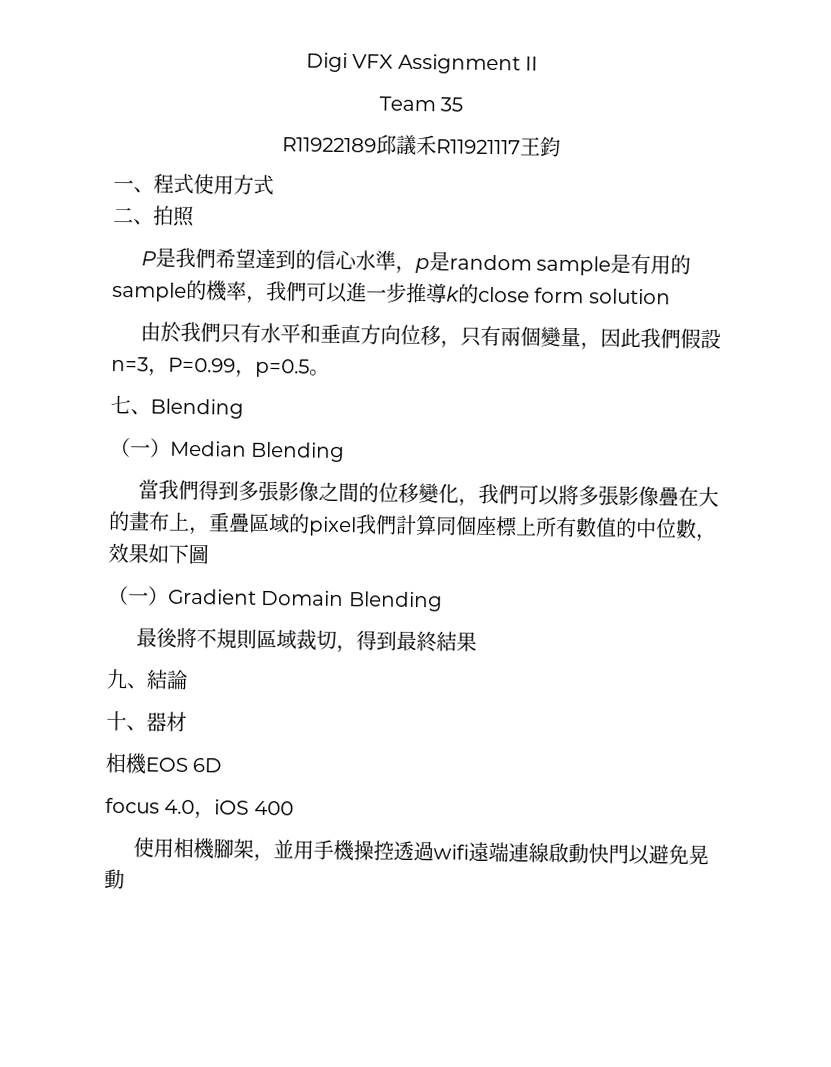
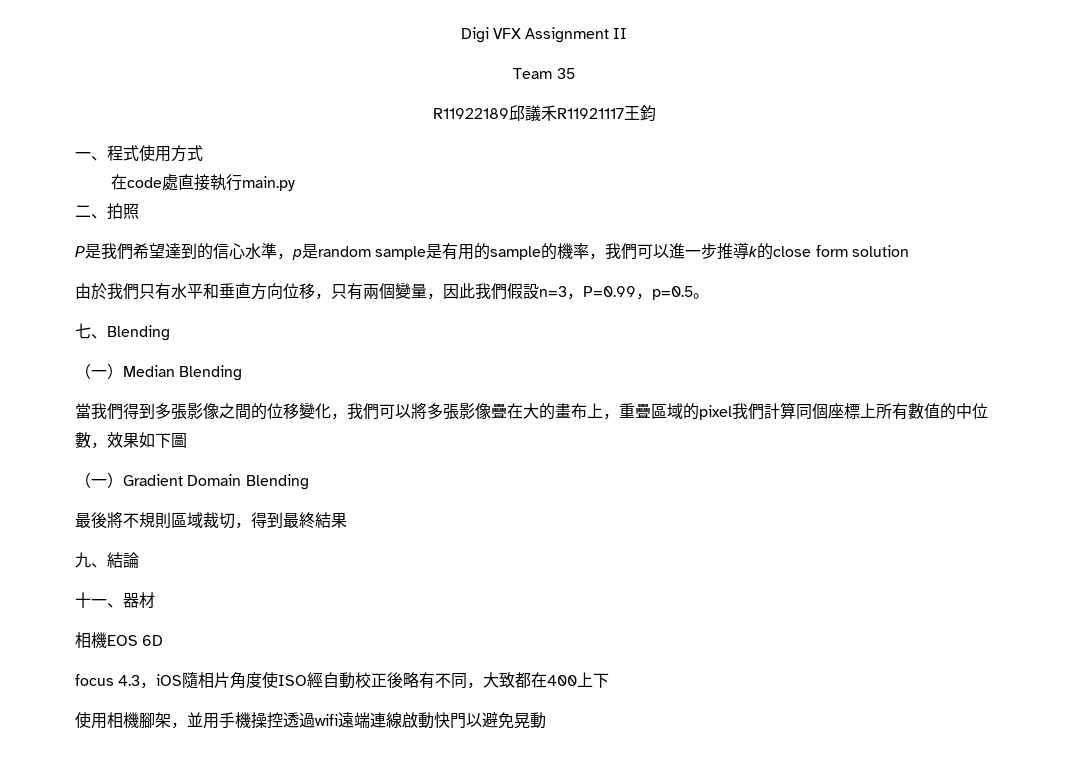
(274, 185) none -> [110,174,295,191] // 在code處直接執行main.py
(127, 721) none -> [91,599,107,606] 一
[164,799,250,820] 4.0，iOS -> [118,672,548,689] 4.3，iOS隨相片角度使ISO經自動校正後略有不同，大致都在
(294, 808) none -> [577,672,610,688] 上下

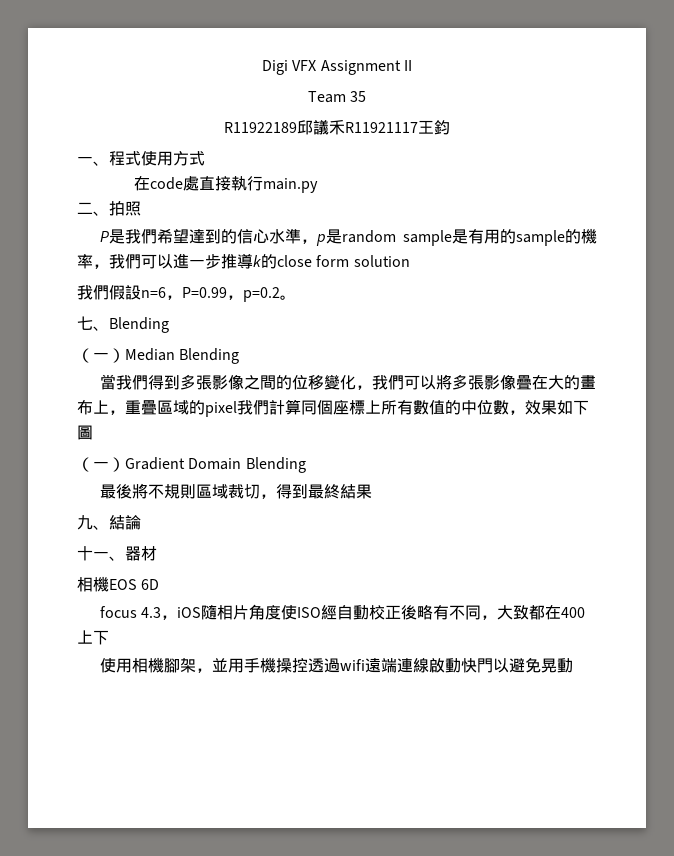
[75,282,475,300] 由於我們只有水平和垂直方向位移，只有兩個變量，因此 -> (410, 261) none
[539,286,567,297] n=3 -> [141,287,166,298] n=6
[652,286,693,300] p=0.5 -> [243,287,280,302] p=0.2

